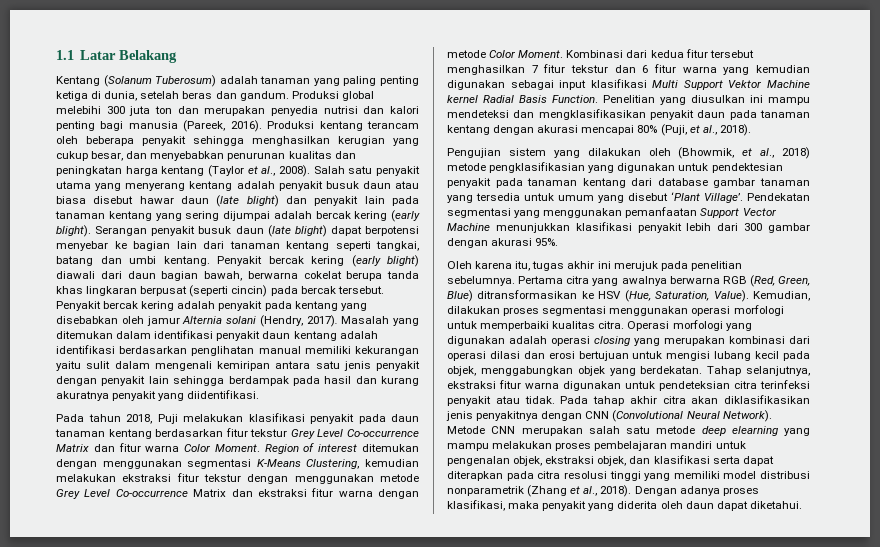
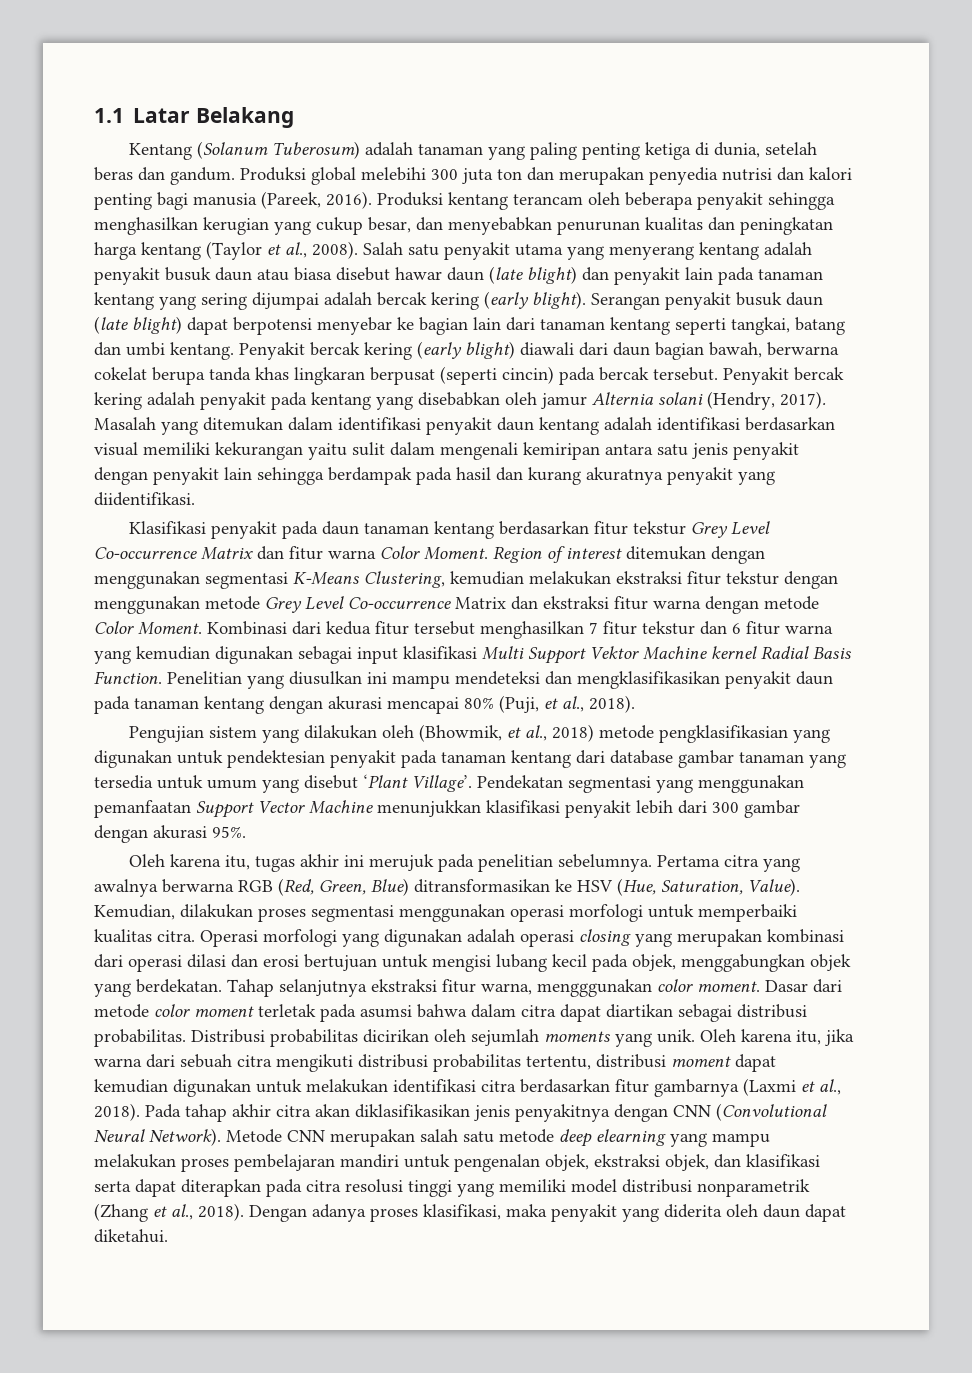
[191,346,301,356] penglihatan manual -> [94,442,138,456] visual
[56,413,305,424] Pada tahun 2018, Puji melakukan klasifikasi -> [128,521,206,534] Klasifikasi
[746,366,810,376] [447,380,810,391] [447,396,555,406] selanjutnya, ekstraksi fitur warna digunakan untuk pendeteksian citra terinfeksi penyakit atau tidak. -> [279,979,842,997] [94,1004,807,1022] [94,1029,854,1047] [94,1054,776,1072] [94,1078,841,1097] [94,1103,140,1121] selanjutnya ekstraksi fitur warna, mengggunakan color moment. Dasar dari metode color moment terletak pada asumsi bahwa dalam citra dapat diartikan sebagai distribusi probabilitas. Distribusi probabilitas dicirikan oleh sejumlah moments yang unik. Oleh karena itu, jika warna dari sebuah citra mengikuti distribusi probabilitas tertentu, distribusi moment dapat kemudian digunakan untuk melakukan identifikasi citra berdasarkan fitur gambarnya (Laxmi et al., 2018).

